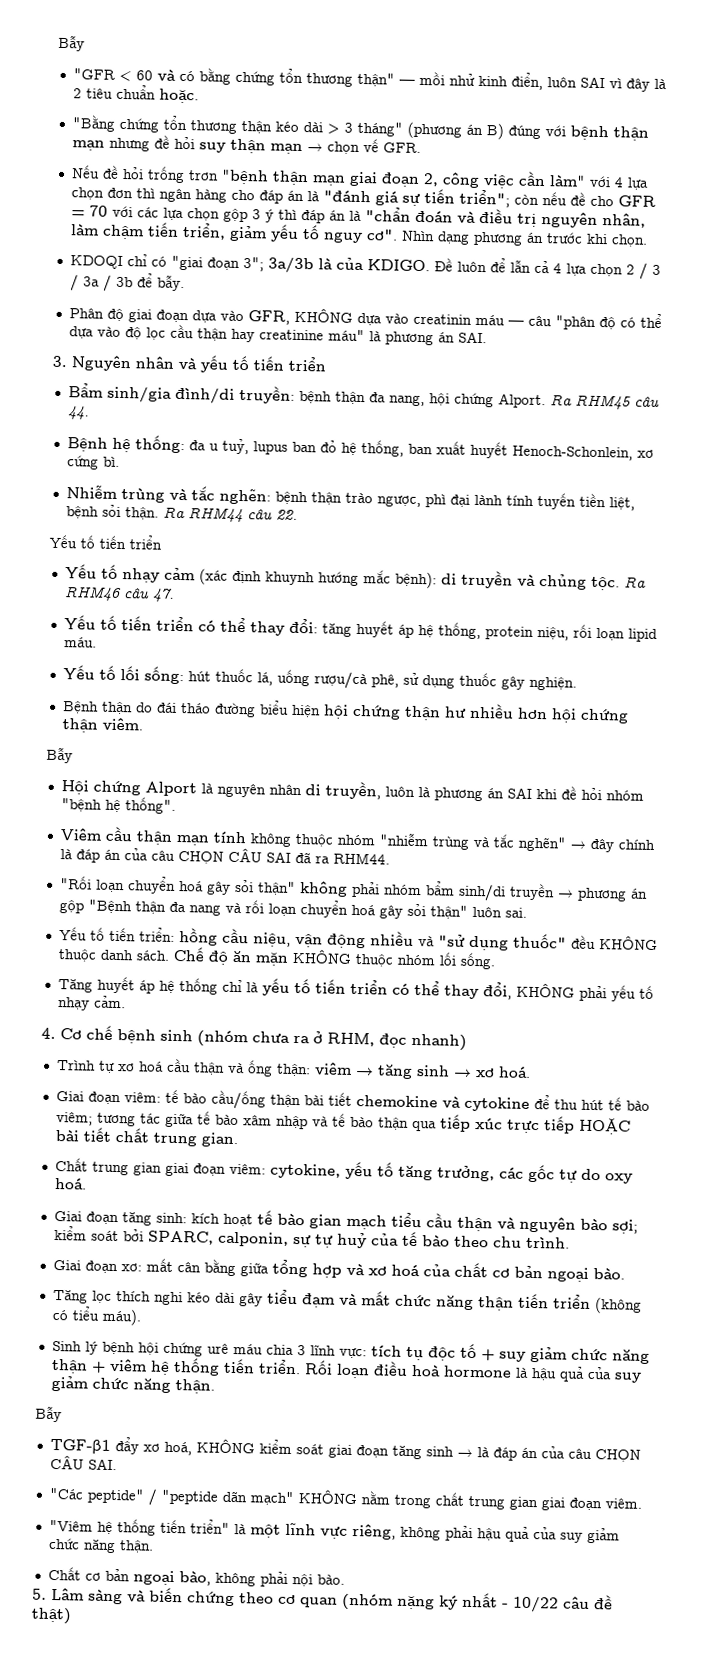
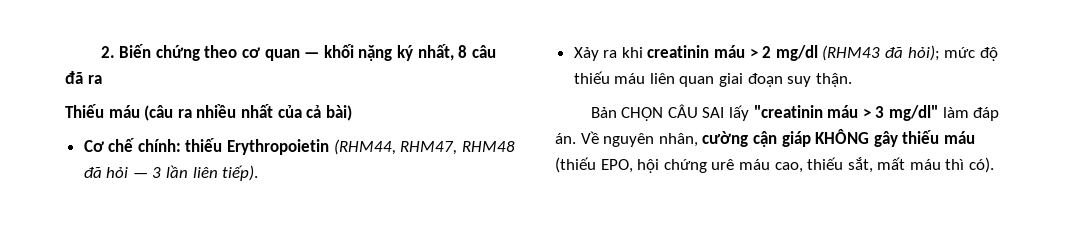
[58,34,85,52] [72,68,667,92] [72,84,199,104] [71,115,649,141] [71,135,421,154] [70,165,649,190] [70,187,656,208] [70,205,646,228] [70,222,648,247] [69,254,661,280] [69,273,185,292] [68,307,662,330] [68,324,487,346] [52,355,327,373] [67,383,660,410] [66,406,90,420] [66,435,654,461] [66,455,120,470] [65,485,635,511] [65,504,298,523] [49,534,162,550] [64,564,646,591] [63,586,175,602] [63,615,658,643] [63,637,97,648] [62,665,577,691] [62,700,629,724] [61,717,143,733] [46,746,73,764] [60,780,644,802] [60,797,176,814] [59,826,655,853] [59,847,390,865] [59,876,648,902] [58,899,527,919] [58,927,658,951] [57,946,496,970] [57,976,654,1002] [57,995,126,1011] [41,1025,467,1051] [56,1058,531,1079] [55,1089,650,1112] [55,1110,631,1135] [54,1127,238,1148] [54,1157,633,1184] [54,1177,87,1190] [53,1210,638,1234] [53,1225,570,1249] [52,1258,625,1282] [52,1289,642,1314] [51,1306,142,1326] [51,1340,650,1364] [50,1357,642,1383] [50,1375,215,1394] [35,1405,62,1423] [49,1437,641,1462] [49,1454,117,1471] [48,1487,642,1511] [48,1519,620,1544] [48,1537,154,1554] [47,1566,345,1587] [32,1587,613,1613] [31,1607,72,1625] Bẫy // "GFR < 60 và có bằng chứng tổn thương thận" — mồi nhử kinh điển, luôn SAI vì đây là 2 tiêu chuẩn hoặc. // "Bằng chứng tổn thương thận kéo dài > 3 tháng" (phương án B) đúng với bệnh thận mạn nhưng đề hỏi suy thận mạn → chọn vế GFR. // Nếu đề hỏi trống trơn "bệnh thận mạn giai đoạn 2, công việc cần làm" với 4 lựa chọn đơn thì ngân hàng cho đáp án là "đánh giá sự tiến triển"; còn nếu đề cho GFR = 70 với các lựa chọn gộp 3 ý thì đáp án là "chẩn đoán và điều trị nguyên nhân, làm chậm tiến triển, giảm yếu tố nguy cơ". Nhìn dạng phương án trước khi chọn. // KDOQI chỉ có "giai đoạn 3"; 3a/3b là của KDIGO. Đề luôn để lẫn cả 4 lựa chọn 2 / 3 / 3a / 3b để bẫy. // Phân độ giai đoạn dựa vào GFR, KHÔNG dựa vào creatinin máu — câu "phân độ có thể dựa vào độ lọc cầu thận hay creatinine máu" là phương án SAI. // 3. Nguyên nhân và yếu tố tiến triển // Bẩm sinh/gia đình/di truyền: bệnh thận đa nang, hội chứng Alport. Ra RHM45 câu 44. // Bệnh hệ thống: đa u tuỷ, lupus ban đỏ hệ thống, ban xuất huyết Henoch-Schonlein, xơ cứng bì. // Nhiễm trùng và tắc nghẽn: bệnh thận trào ngược, phì đại lành tính tuyến tiền liệt, bệnh sỏi thận. Ra RHM44 câu 22. // Yếu tố tiến triển // Yếu tố nhạy cảm (xác định khuynh hướng mắc bệnh): di truyền và chủng tộc. Ra RHM46 câu 47. // Yếu tố tiến triển có thể thay đổi: tăng huyết áp hệ thống, protein niệu, rối loạn lipid máu. // Yếu tố lối sống: hút thuốc lá, uống rượu/cà phê, sử dụng thuốc gây nghiện. // Bệnh thận do đái tháo đường biểu hiện hội chứng thận hư nhiều hơn hội chứng thận viêm. // Bẫy // Hội chứng Alport là nguyên nhân di truyền, luôn là phương án SAI khi đề hỏi nhóm "bệnh hệ thống". // Viêm cầu thận mạn tính không thuộc nhóm "nhiễm trùng và tắc nghẽn" → đây chính là đáp án của câu CHỌN CÂU SAI đã ra RHM44. // "Rối loạn chuyển hoá gây sỏi thận" không phải nhóm bẩm sinh/di truyền → phương án gộp "Bệnh thận đa nang và rối loạn chuyển hoá gây sỏi thận" luôn sai. // Yếu tố tiến triển: hồng cầu niệu, vận động nhiều và "sử dụng thuốc" đều KHÔNG thuộc danh sách. Chế độ ăn mặn KHÔNG thuộc nhóm lối sống. // Tăng huyết áp hệ thống chỉ là yếu tố tiến triển có thể thay đổi, KHÔNG phải yếu tố nhạy cảm. // 4. Cơ chế bệnh sinh (nhóm chưa ra ở RHM, đọc nhanh) // Trình tự xơ hoá cầu thận và ống thận: viêm → tăng sinh → xơ hoá. // Giai đoạn viêm: tế bào cầu/ống thận bài tiết chemokine và cytokine để thu hút tế bào viêm; tương tác giữa tế bào xâm nhập và tế bào thận qua tiếp xúc trực tiếp HOẶC bài tiết chất trung gian. // Chất trung gian giai đoạn viêm: cytokine, yếu tố tăng trưởng, các gốc tự do oxy hoá. // Giai đoạn tăng sinh: kích hoạt tế bào gian mạch tiểu cầu thận và nguyên bào sợi; kiểm soát bởi SPARC, calponin, sự tự huỷ của tế bào theo chu trình. // Giai đoạn xơ: mất cân bằng giữa tổng hợp và xơ hoá của chất cơ bản ngoại bào. // Tăng lọc thích nghi kéo dài gây tiểu đạm và mất chức năng thận tiến triển (không có tiểu máu). // Sinh lý bệnh hội chứng urê máu chia 3 lĩnh vực: tích tụ độc tố + suy giảm chức năng thận + viêm hệ thống tiến triển. Rối loạn điều hoà hormone là hậu quả của suy giảm chức năng thận. // Bẫy // TGF-β1 đẩy xơ hoá, KHÔNG kiểm soát giai đoạn tăng sinh → là đáp án của câu CHỌN CÂU SAI. // "Các peptide" / "peptide dãn mạch" KHÔNG nằm trong chất trung gian giai đoạn viêm. // "Viêm hệ thống tiến triển" là một lĩnh vực riêng, không phải hậu quả của suy giảm chức năng thận. // Chất cơ bản ngoại bào, không phải nội bào. // 5. Lâm sàng và biến chứng theo cơ quan (nhóm nặng ký nhất - 10/22 câu đề thật) -> [100,44,496,61] [65,71,102,84] [65,104,352,121] [83,138,515,155] [83,165,259,181] [573,45,998,61] [573,71,852,87] [590,104,1000,121] [555,129,975,147] [555,157,995,173] 2. Biến chứng theo cơ quan — khối nặng ký nhất, 8 câu đã ra // Thiếu máu (câu ra nhiều nhất của cả bài) // Cơ chế chính: thiếu Erythropoietin (RHM44, RHM47, RHM48 đã hỏi — 3 lần liên tiếp). // Xảy ra khi creatinin máu > 2 mg/dl (RHM43 đã hỏi); mức độ thiếu máu liên quan giai đoạn suy thận. // Bản CHỌN CÂU SAI lấy "creatinin máu > 3 mg/dl" làm đáp án. Về nguyên nhân, cường cận giáp KHÔNG gây thiếu máu (thiếu EPO, hội chứng urê máu cao, thiếu sắt, mất máu thì có).

